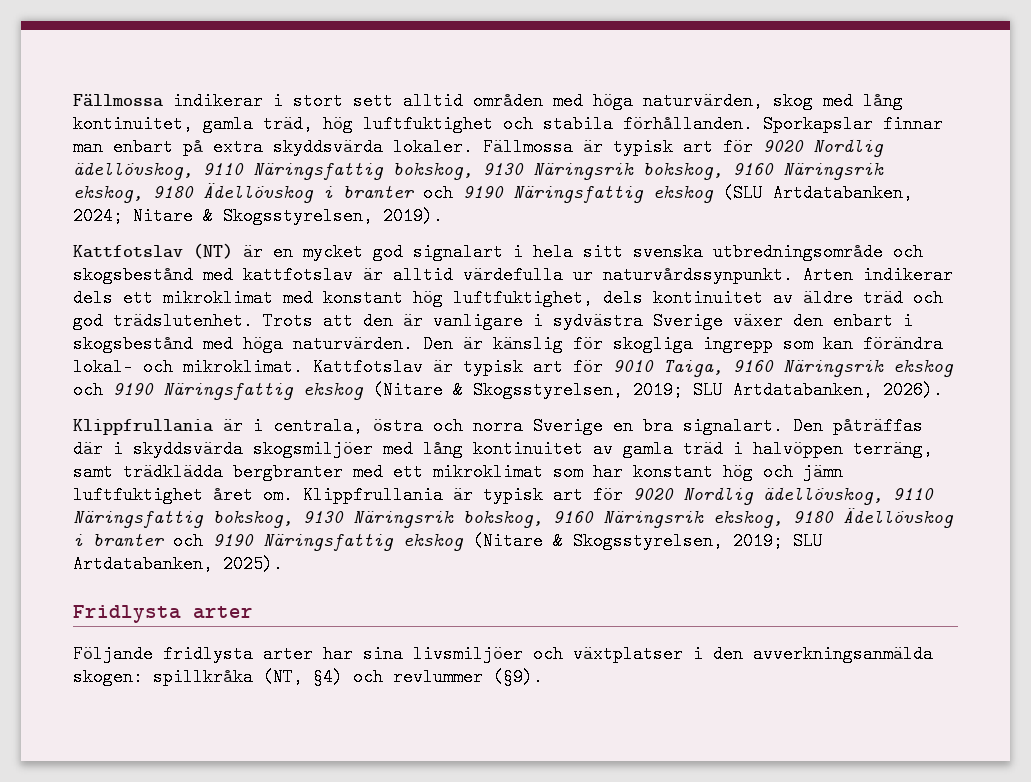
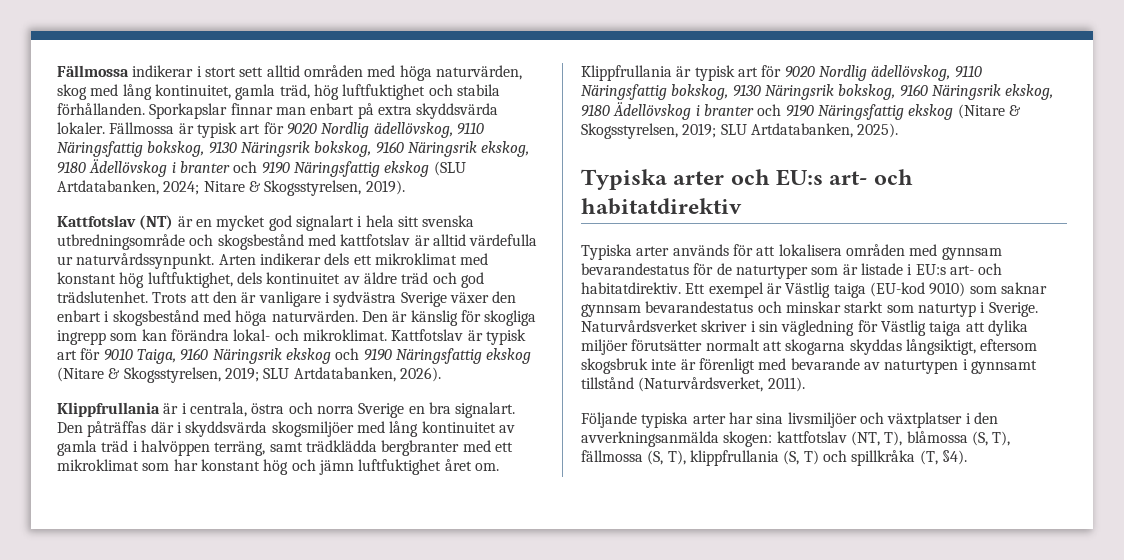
[73,605,253,623] Fridlysta arter -> [581,169,913,190] [581,198,742,215] [581,244,1002,260] [581,263,1003,279] [581,282,1047,298] [581,301,1038,317] [581,320,1028,336] [581,339,1038,355] [581,358,1037,374] [581,377,805,392] Typiska arter och EU:s art- och habitatdirektiv // Typiska arter används för att lokalisera områden med gynnsam bevarandestatus för de naturtyper som är listade i EU:s art- och habitatdirektiv. Ett exempel är Västlig taiga (EU-kod 9010) som saknar gynnsam bevarandestatus och minskar starkt som naturtyp i Sverige. Naturvårdsverket skriver i sin vägledning för Västlig taiga att dylika miljöer förutsätter normalt att skogarna skyddas långsiktigt, eftersom skogsbruk inte är förenligt med bevarande av naturtypen i gynnsamt tillstånd (Naturvårdsverket, 2011).
[163,645,253,663] fridlysta -> [641,412,689,428] typiska
[153,668,543,686] spillkråka (NT, §4) och revlummer (§9). -> [776,431,1011,446] [581,450,967,466] kattfotslav (NT, T), blåmossa (S, T), fällmossa (S, T), klippfrullania (S, T) och spillkråka (T, §4).

